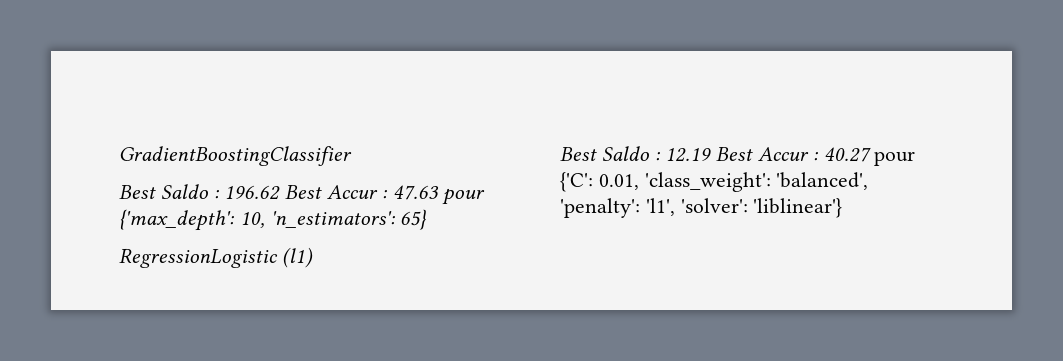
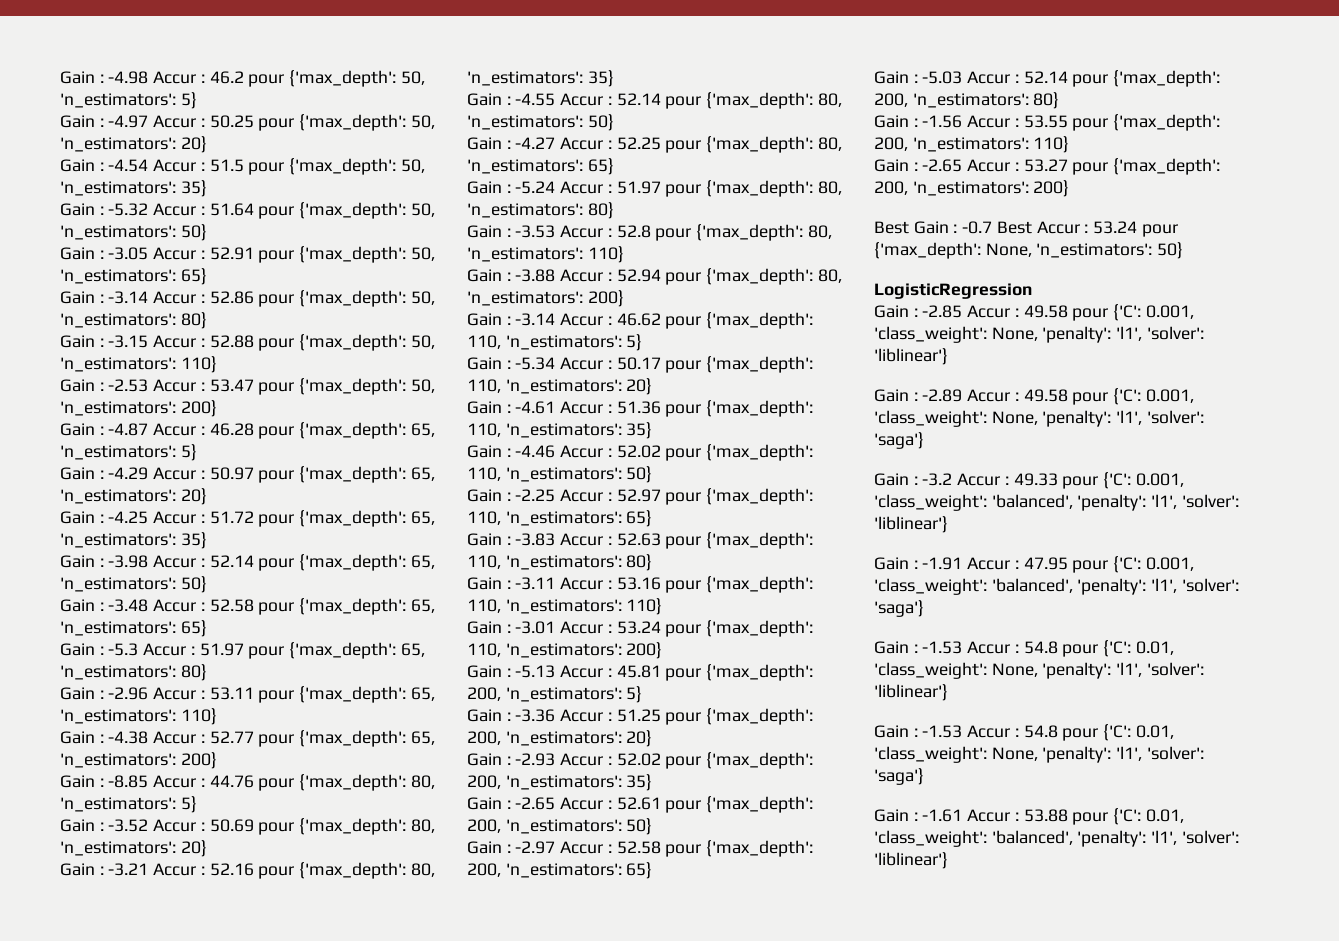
[119,146,352,166] [119,184,486,205] [119,209,427,231] [119,247,313,268] [560,146,871,162] GradientBoostingClassifier // Best Saldo : 196.62 Best Accur : 47.63 pour {'max_depth': 10, 'n_estimators': 65} // RegressionLogistic (l1) // Best Saldo : 12.19 Best Accur : 40.27 -> [60,70,425,87] [60,92,197,109] [60,114,435,131] [60,136,207,153] [60,158,425,175] [60,180,207,197] [60,202,435,219] [60,224,207,241] [60,246,435,263] [60,268,207,285] [60,290,435,307] [60,312,207,329] [60,334,435,351] [60,356,217,373] [60,378,435,395] [60,400,217,417] [60,422,435,439] [60,444,197,461] [60,466,435,483] [60,488,207,505] [60,510,435,527] [60,532,207,549] [60,554,435,571] [60,576,207,593] [60,598,435,615] [60,620,207,637] [60,642,425,659] [60,664,207,681] [60,686,435,703] [60,708,217,725] [60,730,435,747] [60,752,217,769] [60,774,435,791] [60,796,197,813] [60,818,435,835] [60,840,207,857] [60,862,435,879] [467,70,614,87] [467,92,842,109] [467,114,614,131] [467,136,842,153] [467,158,614,175] [467,180,842,197] [467,202,614,219] [467,224,832,241] [467,246,624,263] [467,268,842,285] [467,290,624,307] [467,312,814,329] [467,334,643,351] [467,356,814,373] [467,378,653,395] [467,400,814,417] [467,422,653,439] [467,444,814,461] [467,466,653,483] [467,488,814,505] [467,510,653,527] [467,532,814,549] [467,554,653,571] [467,576,814,593] [467,598,663,615] [467,620,814,637] [467,642,663,659] [467,664,814,681] [467,686,643,703] [467,708,814,725] [467,730,653,747] [467,752,814,769] [467,774,653,791] [467,796,814,813] [467,818,653,835] [467,840,814,857] [467,862,653,879] [874,70,1221,87] [874,92,1060,109] [874,114,1221,131] [874,136,1070,153] [874,158,1221,175] [874,180,1070,197] [874,221,1178,237] [874,242,1184,259] [874,283,1032,299] [874,304,1194,321] [874,326,1204,343] [874,348,948,365] [874,388,1194,405] [874,410,1204,427] [874,432,924,449] [874,472,1184,489] [874,494,1239,511] [874,516,948,533] [874,556,1194,573] [874,578,1239,595] [874,600,924,617] [874,640,1174,657] [874,662,1204,679] [874,684,948,701] [874,724,1174,741] [874,746,1204,763] [874,768,924,785] [874,809,1068,822] Gain : -4.98 Accur : 46.2 pour {'max_depth': 50, 'n_estimators': 5} // Gain : -4.97 Accur : 50.25 pour {'max_depth': 50, 'n_estimators': 20} // Gain : -4.54 Accur : 51.5 pour {'max_depth': 50, 'n_estimators': 35} // Gain : -5.32 Accur : 51.64 pour {'max_depth': 50, 'n_estimators': 50} // Gain : -3.05 Accur : 52.91 pour {'max_depth': 50, 'n_estimators': 65} // Gain : -3.14 Accur : 52.86 pour {'max_depth': 50, 'n_estimators': 80} // Gain : -3.15 Accur : 52.88 pour {'max_depth': 50, 'n_estimators': 110} // Gain : -2.53 Accur : 53.47 pour {'max_depth': 50, 'n_estimators': 200} // Gain : -4.87 Accur : 46.28 pour {'max_depth': 65, 'n_estimators': 5} // Gain : -4.29 Accur : 50.97 pour {'max_depth': 65, 'n_estimators': 20} // Gain : -4.25 Accur : 51.72 pour {'max_depth': 65, 'n_estimators': 35} // Gain : -3.98 Accur : 52.14 pour {'max_depth': 65, 'n_estimators': 50} // Gain : -3.48 Accur : 52.58 pour {'max_depth': 65, 'n_estimators': 65} // Gain : -5.3 Accur : 51.97 pour {'max_depth': 65, 'n_estimators': 80} // Gain : -2.96 Accur : 53.11 pour {'max_depth': 65, 'n_estimators': 110} // Gain : -4.38 Accur : 52.77 pour {'max_depth': 65, 'n_estimators': 200} // Gain : -8.85 Accur : 44.76 pour {'max_depth': 80, 'n_estimators': 5} // Gain : -3.52 Accur : 50.69 pour {'max_depth': 80, 'n_estimators': 20} // Gain : -3.21 Accur : 52.16 pour {'max_depth': 80, 'n_estimators': 35} // Gain : -4.55 Accur : 52.14 pour {'max_depth': 80, 'n_estimators': 50} // Gain : -4.27 Accur : 52.25 pour {'max_depth': 80, 'n_estimators': 65} // Gain : -5.24 Accur : 51.97 pour {'max_depth': 80, 'n_estimators': 80} // Gain : -3.53 Accur : 52.8 pour {'max_depth': 80, 'n_estimators': 110} // Gain : -3.88 Accur : 52.94 pour {'max_depth': 80, 'n_estimators': 200} // Gain : -3.14 Accur : 46.62 pour {'max_depth': 110, 'n_estimators': 5} // Gain : -5.34 Accur : 50.17 pour {'max_depth': 110, 'n_estimators': 20} // Gain : -4.61 Accur : 51.36 pour {'max_depth': 110, 'n_estimators': 35} // Gain : -4.46 Accur : 52.02 pour {'max_depth': 110, 'n_estimators': 50} // Gain : -2.25 Accur : 52.97 pour {'max_depth': 110, 'n_estimators': 65} // Gain : -3.83 Accur : 52.63 pour {'max_depth': 110, 'n_estimators': 80} // Gain : -3.11 Accur : 53.16 pour {'max_depth': 110, 'n_estimators': 110} // Gain : -3.01 Accur : 53.24 pour {'max_depth': 110, 'n_estimators': 200} // Gain : -5.13 Accur : 45.81 pour {'max_depth': 200, 'n_estimators': 5} // Gain : -3.36 Accur : 51.25 pour {'max_depth': 200, 'n_estimators': 20} // Gain : -2.93 Accur : 52.02 pour {'max_depth': 200, 'n_estimators': 35} // Gain : -2.65 Accur : 52.61 pour {'max_depth': 200, 'n_estimators': 50} // Gain : -2.97 Accur : 52.58 pour {'max_depth': 200, 'n_estimators': 65} // Gain : -5.03 Accur : 52.14 pour {'max_depth': 200, 'n_estimators': 80} // Gain : -1.56 Accur : 53.55 pour {'max_depth': 200, 'n_estimators': 110} // Gain : -2.65 Accur : 53.27 pour {'max_depth': 200, 'n_estimators': 200} // Best Gain : -0.7 Best Accur : 53.24 pour {'max_depth': None, 'n_estimators': 50} // LogisticRegression // Gain : -2.85 Accur : 49.58 pour {'C': 0.001, 'class_weight': None, 'penalty': 'l1', 'solver': 'liblinear'} // Gain : -2.89 Accur : 49.58 pour {'C': 0.001, 'class_weight': None, 'penalty': 'l1', 'solver': 'saga'} // Gain : -3.2 Accur : 49.33 pour {'C': 0.001, 'class_weight': 'balanced', 'penalty': 'l1', 'solver': 'liblinear'} // Gain : -1.91 Accur : 47.95 pour {'C': 0.001, 'class_weight': 'balanced', 'penalty': 'l1', 'solver': 'saga'} // Gain : -1.53 Accur : 54.8 pour {'C': 0.01, 'class_weight': None, 'penalty': 'l1', 'solver': 'liblinear'} // Gain : -1.53 Accur : 54.8 pour {'C': 0.01, 'class_weight': None, 'penalty': 'l1', 'solver': 'saga'} // Gain : -1.61 Accur : 53.88

